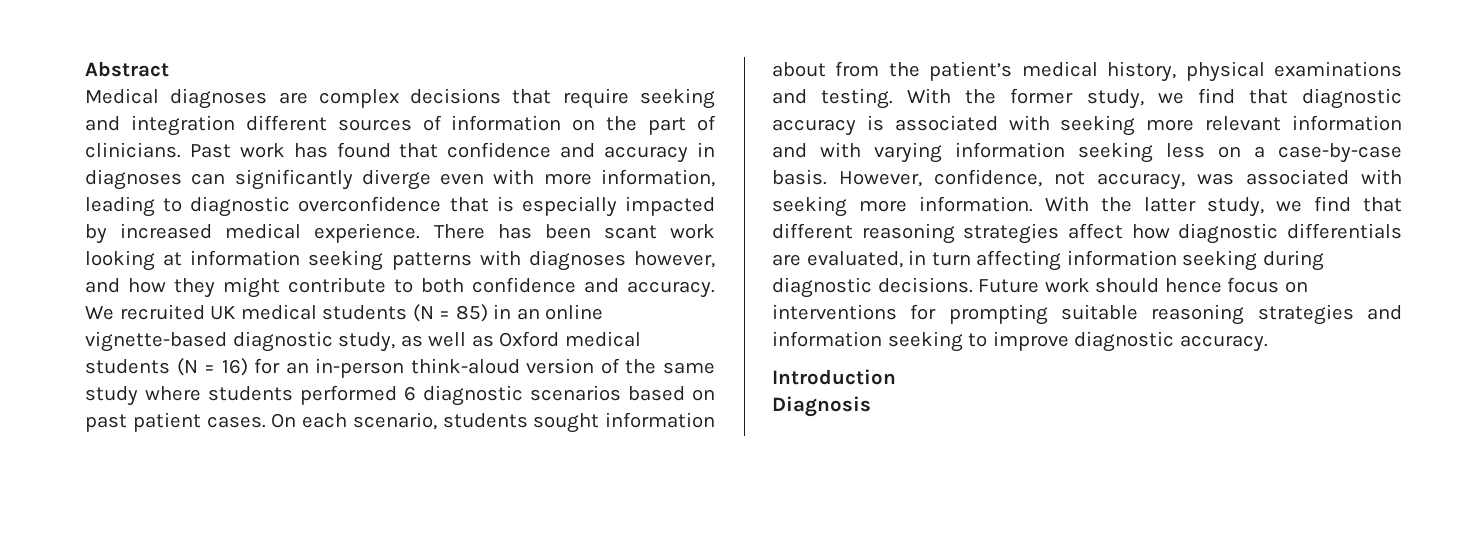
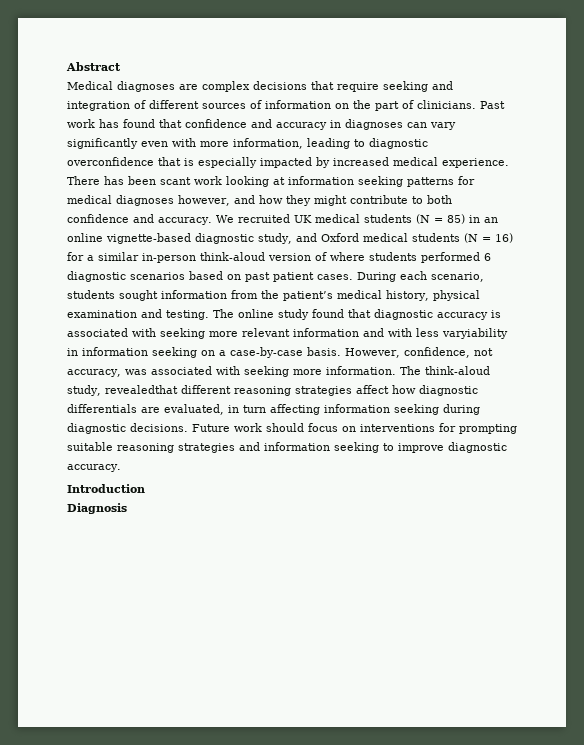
(235, 125) none -> [134,100,146,109] of
[234,169,431,190] significantly diverge -> [430,122,456,130] [67,138,138,149] vary significantly
[479,250,521,266] with -> [458,176,475,185] [67,195,112,204] for medical
[400,332,494,347] as well as -> [295,233,317,242] and
[285,362,309,374] an -> [87,252,139,261] a similar
[625,359,715,374] [85,386,138,406] the same study -> (327, 256) none
[271,413,297,428] On -> [357,272,396,282] During
[772,62,826,77] about -> (227, 294) none
[1274,61,1402,77] examinations -> [67,310,137,318] examination
[907,88,1235,109] With the former study, we find -> [213,309,344,320] The online study found
[874,142,1205,163] varying information seeking less -> [416,328,508,339] [67,347,197,358] less varyiability in information seeking
[1045,196,1402,217] With the latter study, we find that -> [399,366,490,375] [67,385,178,396] The think-aloud study, revealedthat
[1164,278,1222,293] hence -> (304, 427) none

